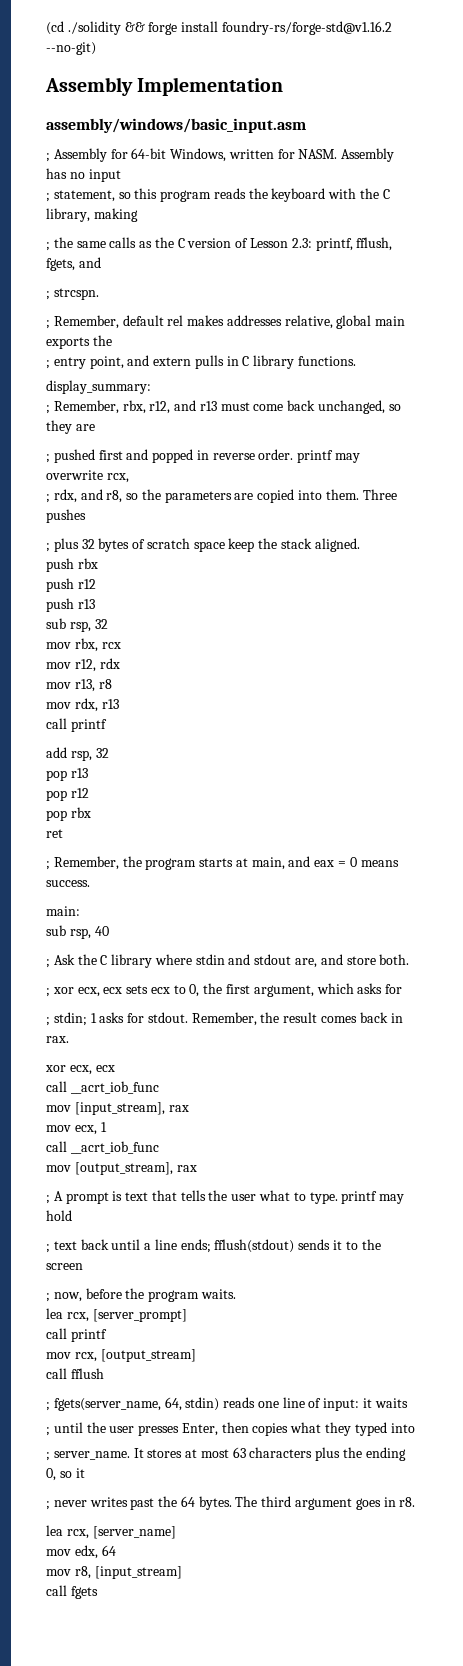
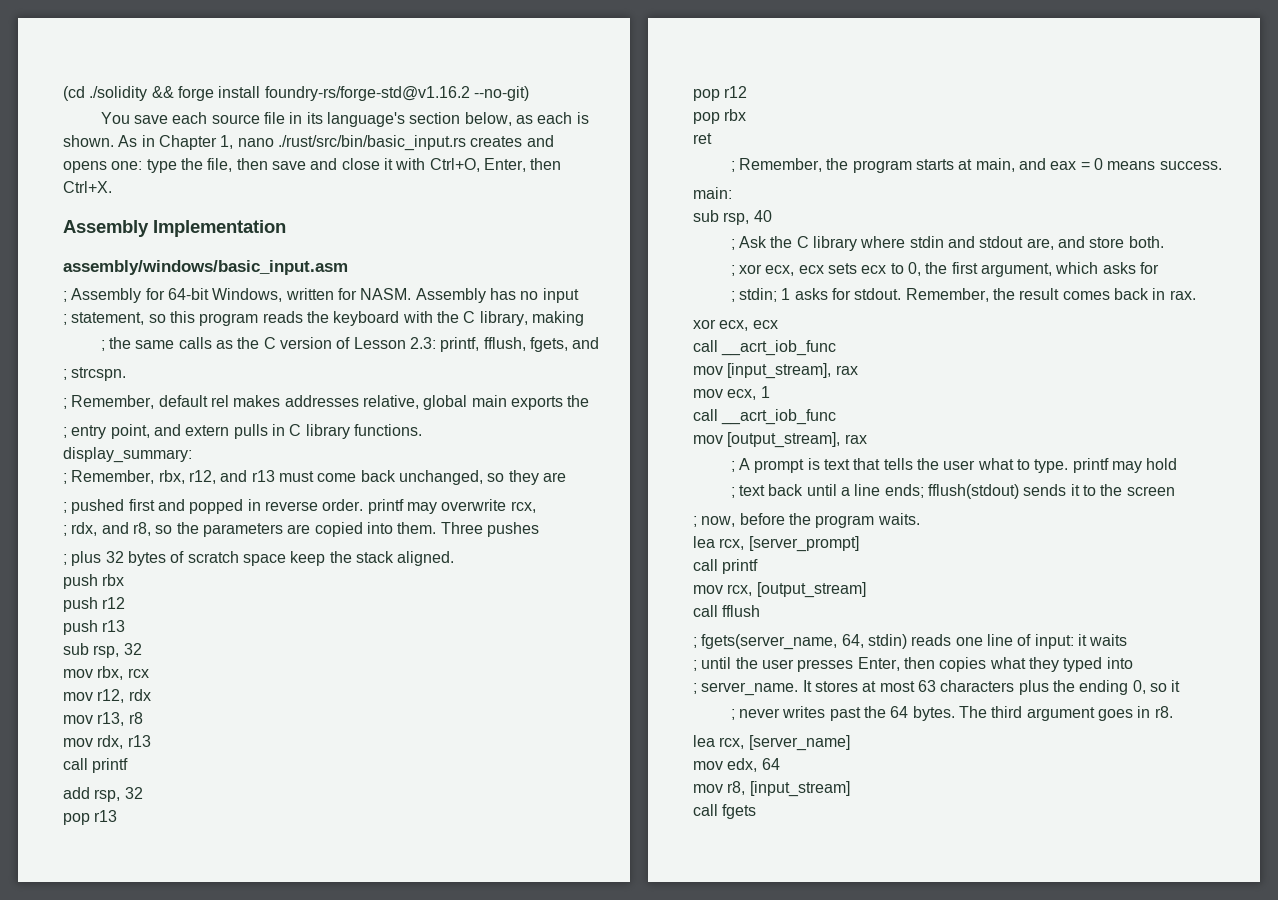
(96, 48) none -> [100,112,589,127] [63,135,554,151] [63,158,562,173] [63,181,112,193] // You save each source file in its language's section below, as each is shown. As in Chapter 1, nano ./rust/src/bin/basic_input.rs creates and opens one: type the file, then save and close it with Ctrl+O, Enter, then Ctrl+X.

